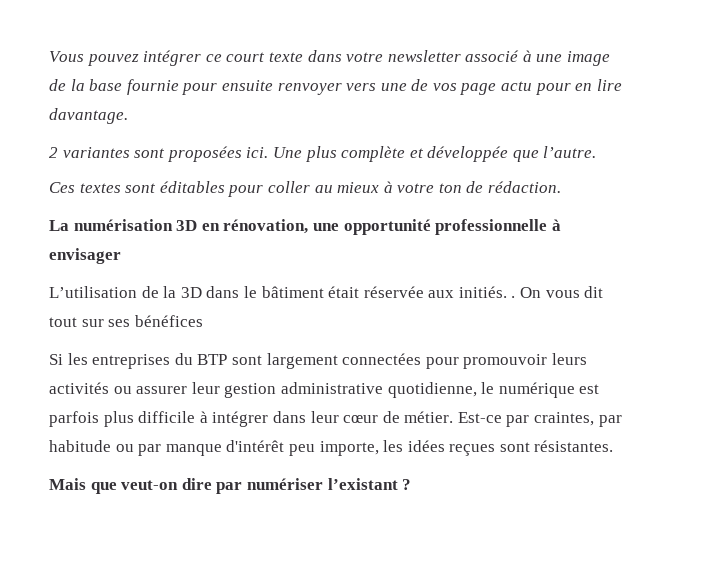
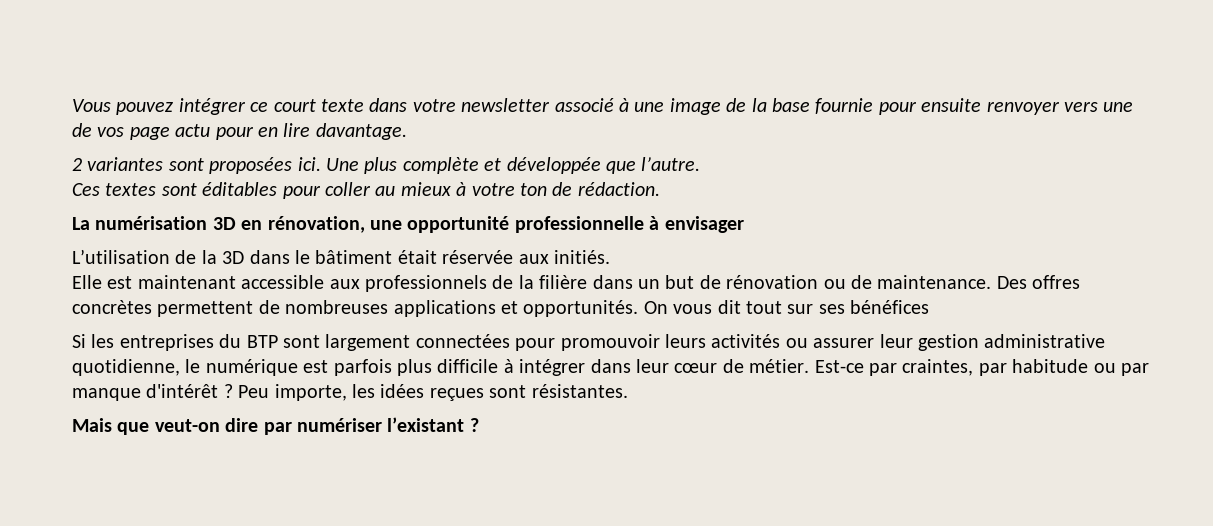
[511,296,516,298] . -> [72,275,1081,292] [72,300,639,317] // Elle est maintenant accessible aux professionnels de la filière dans un but de rénovation ou de maintenance. Des offres concrètes permettent de nombreuses applications et opportunités.
[288,444,315,456] peu -> [223,384,270,398] ? Peu

